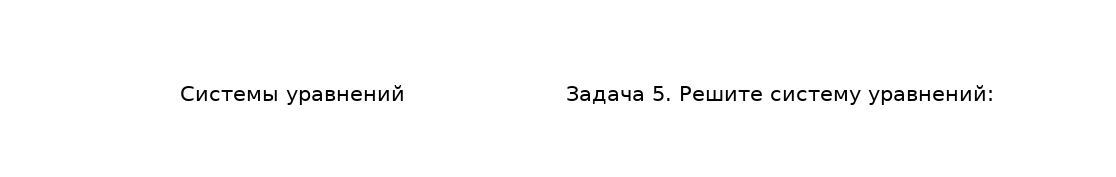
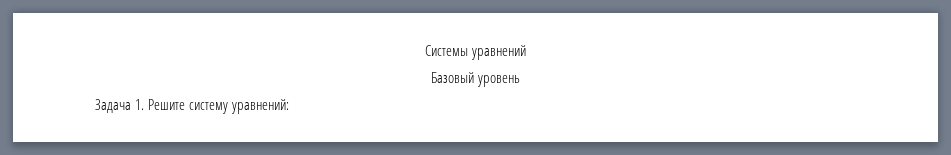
(405, 95) none -> [430,72,521,87] // Базовый уровень
[652,86,672,101] 5. -> [135,99,145,110] 1.

